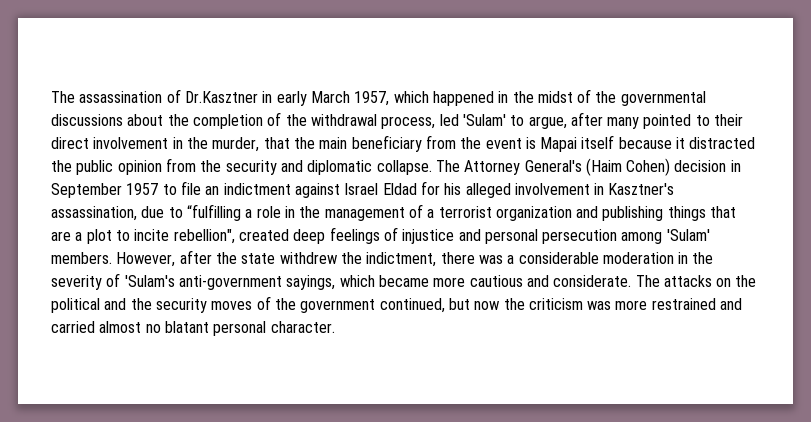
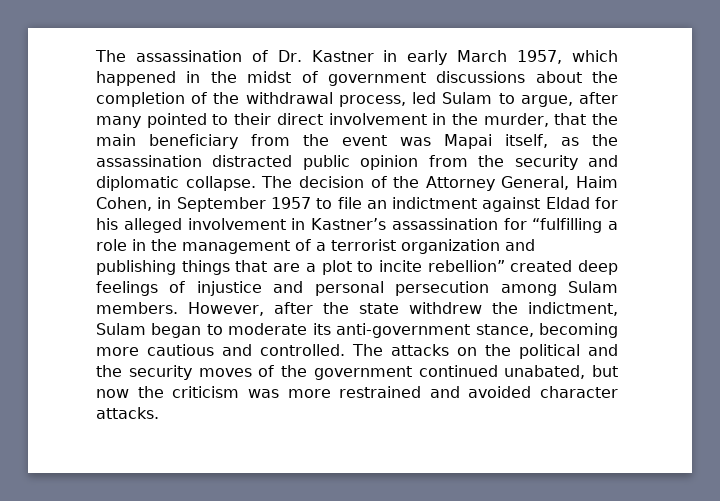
[184,91,258,103] Dr.Kasztner -> [277,50,374,62] Dr. Kastner
[595,91,706,106] the governmental -> [327,72,426,86] government
[462,114,506,126] 'Sulam' -> [442,92,493,104] Sulam
[525,135,756,152] [51,160,72,172] is Mapai itself because it distracted the -> [400,134,618,149] [96,155,293,167] was Mapai itself, as the assassination distracted
[464,158,727,176] Attorney General's (Haim Cohen) decision -> [298,176,618,191] [96,197,152,211] decision of the Attorney General, Haim Cohen,
[344,183,379,195] Israel -> (541, 204) none
[608,183,675,195] [51,206,183,221] Kasztner's assassination, due to -> [311,218,527,230] Kastner’s assassination for
[173,229,235,244] rebellion", -> [427,260,505,272] rebellion”
[666,229,710,241] 'Sulam' -> [568,281,618,293] Sulam
[440,252,714,264] [51,273,429,290] there was a considerable moderation in the severity of 'Sulam's anti-government sayings, which became -> [96,323,618,338] Sulam began to moderate its anti-government stance, becoming
[553,275,632,287] considerate. -> [260,344,345,356] controlled.
[379,298,445,313] continued, -> [418,365,586,379] continued unabated,
[51,321,335,336] carried almost no blatant personal character. -> [468,386,618,398] [96,407,159,419] avoided character attacks.

